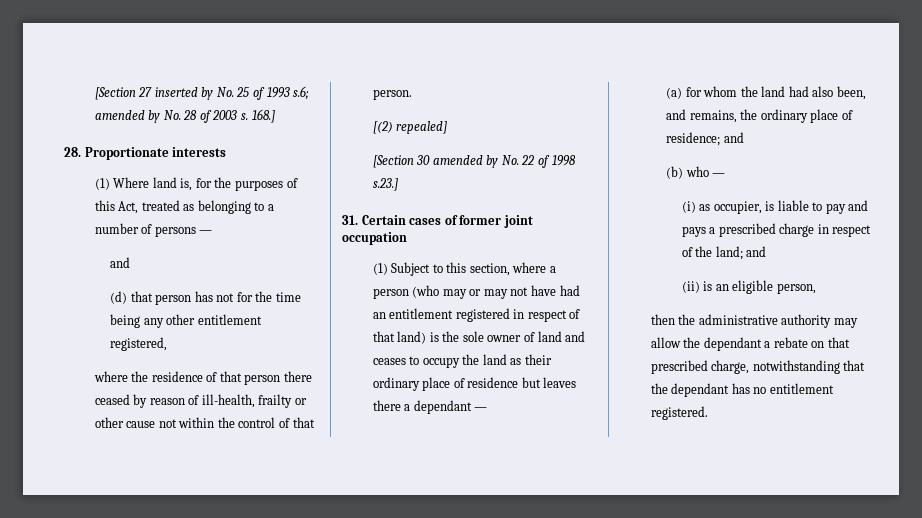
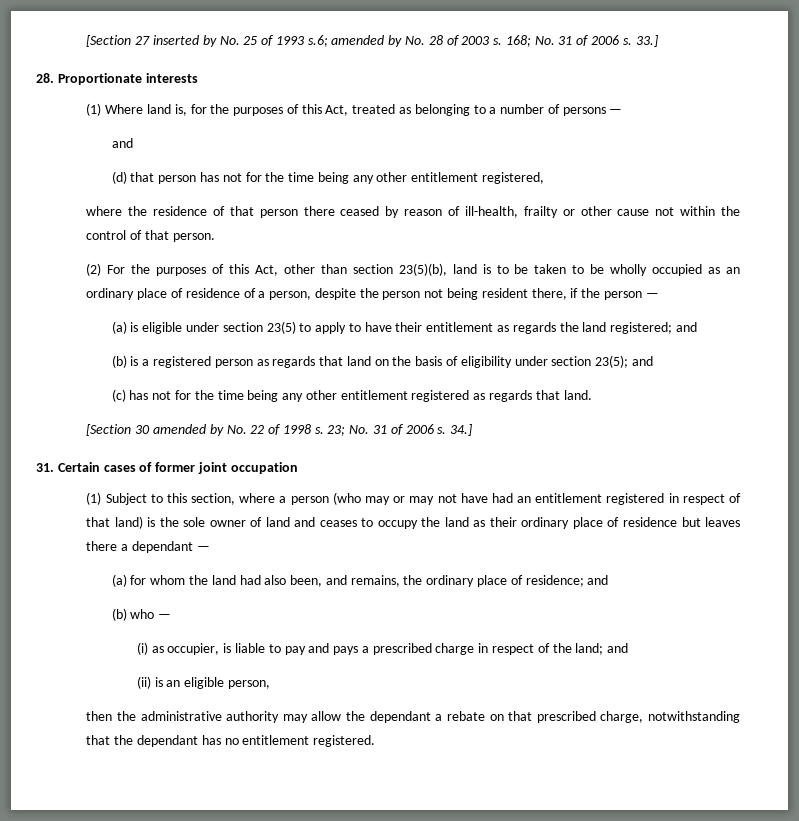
[251,109,275,123] 168.] -> [505,35,658,47] 168; No. 31 of 2006 s. 33.]
[372,121,448,134] [(2) repealed] -> [86,263,740,276] [86,288,659,300] [111,321,697,334] [111,355,653,368] [111,389,592,402] (2) For the purposes of this Act, other than section 23(5)(b), land is to be taken to be wholly occupied as an ordinary place of residence of a person, despite the person not being resident there, if the person — // (a) is eligible under section 23(5) to apply to have their entitlement as regards the land registered; and // (b) is a registered person as regards that land on the basis of eligibility under section 23(5); and // (c) has not for the time being any other entitlement registered as regards that land.
[372,178,398,191] s.23.] -> [314,424,473,436] s. 23; No. 31 of 2006 s. 34.]

